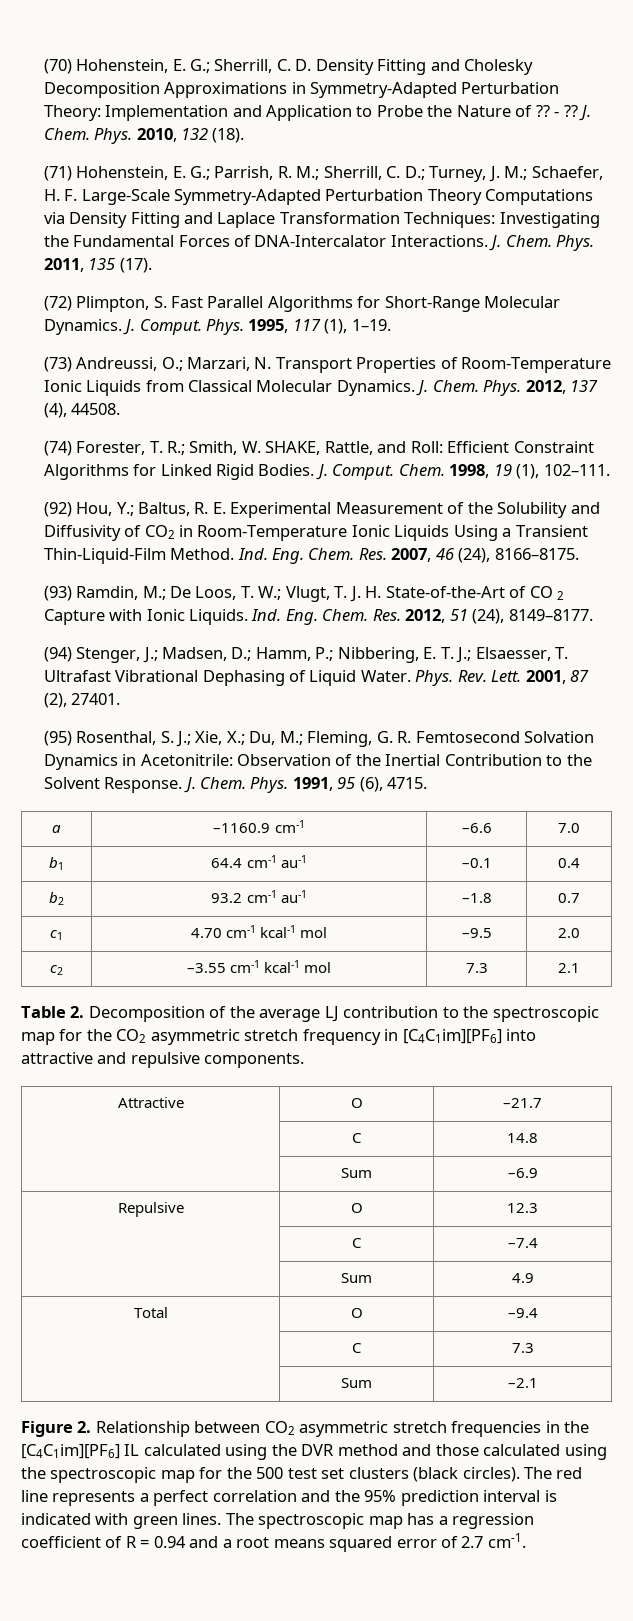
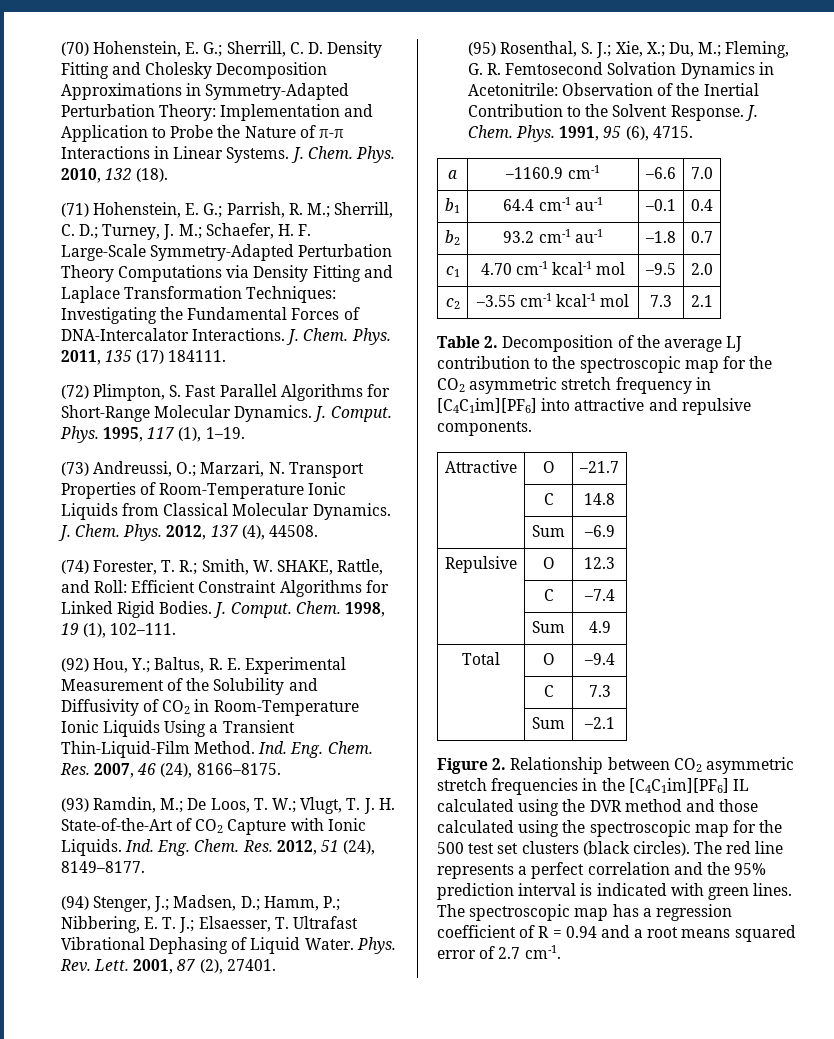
[535,105,578,117] ?? - ?? -> [319,129,345,138] [60,146,290,163] π-π Interactions in Linear Systems.
[119,258,152,273] (17). -> [136,350,227,364] (17) 184111.
[529,586,564,600] CO 2 -> [195,819,224,833] CO2

